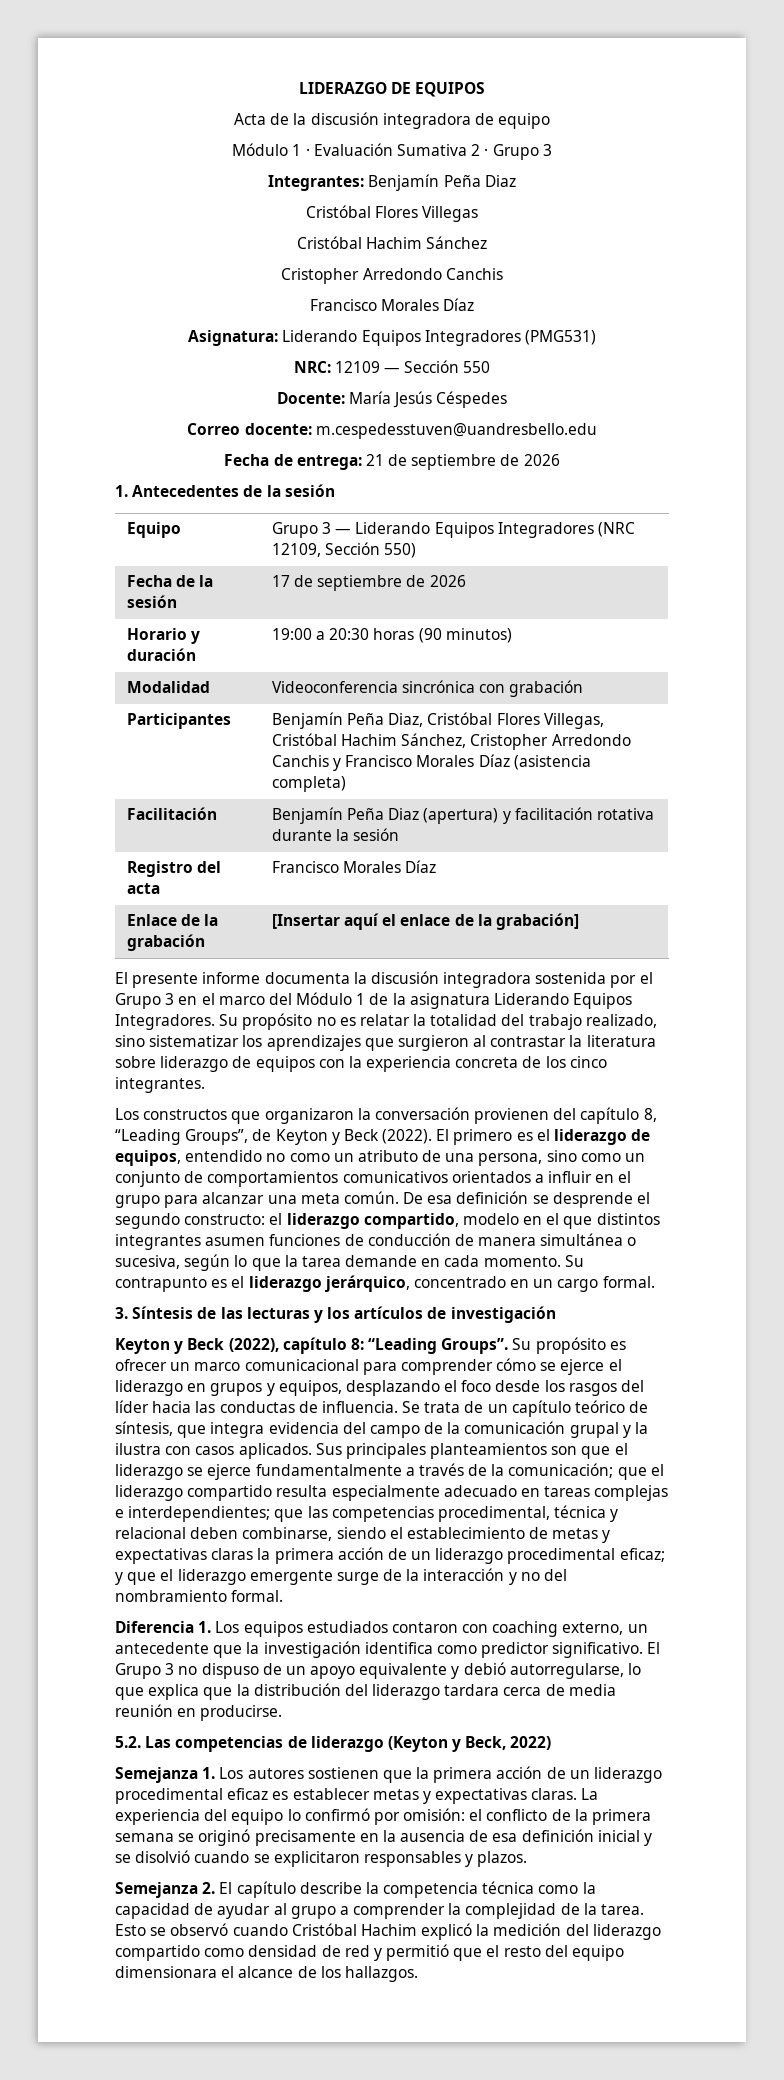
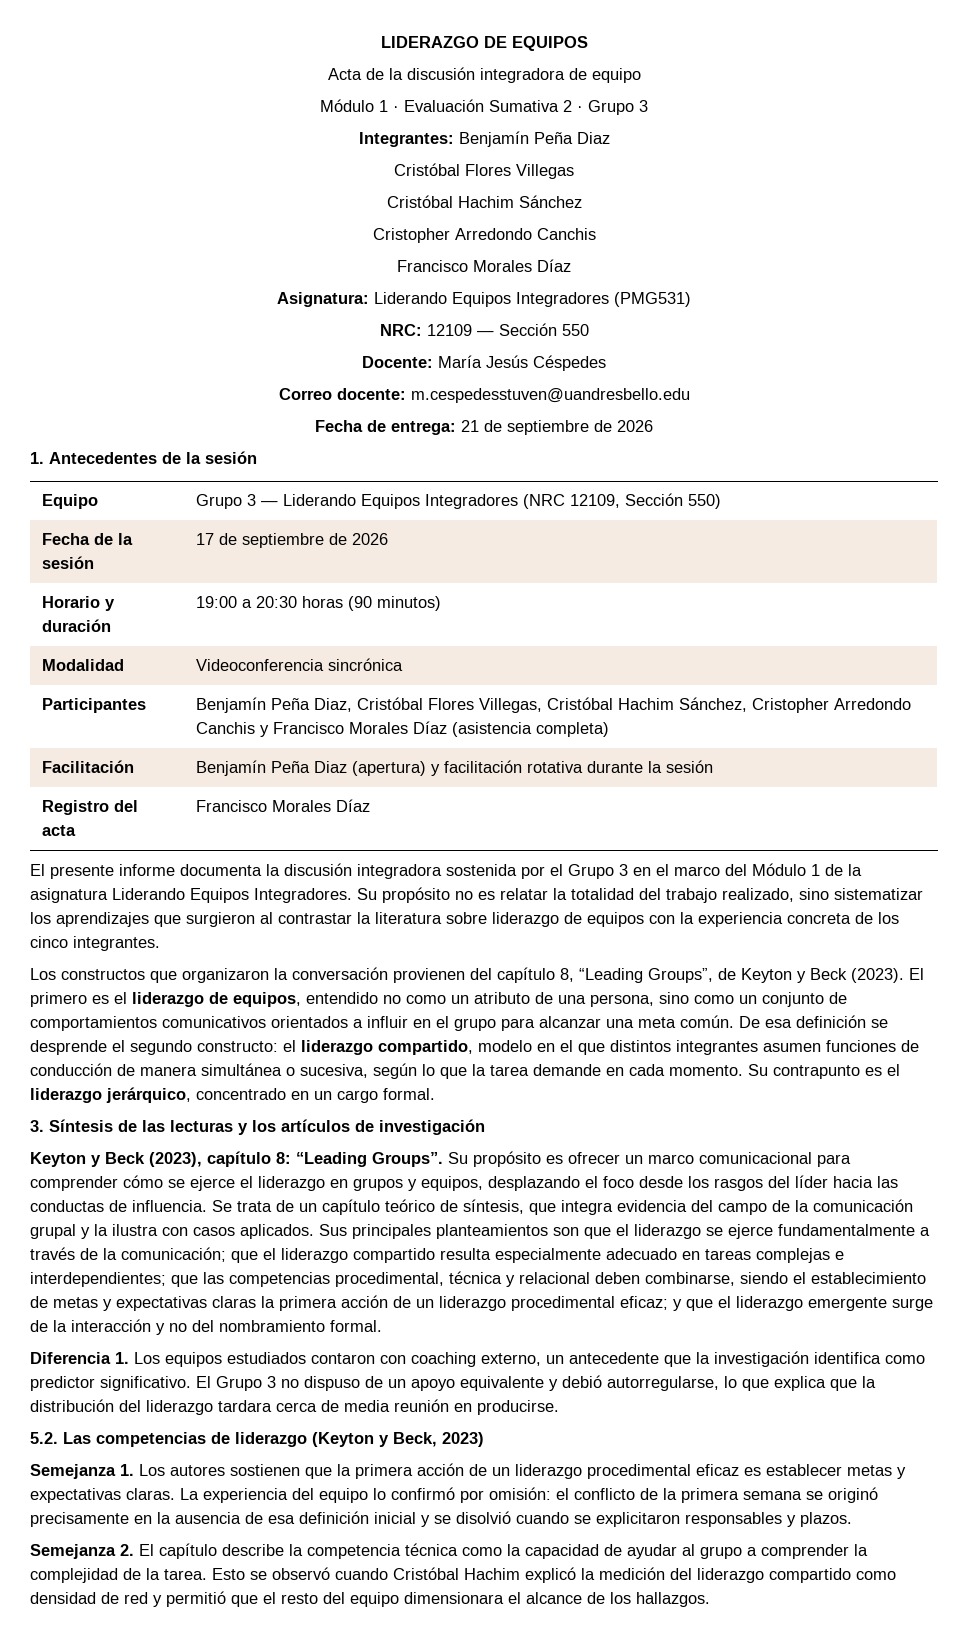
[479,680,584,697] con grabación -> (404, 664) none
[126,914,219,926] [126,934,205,951] [271,913,579,930] // Enlace de la grabación | [Insertar aquí el enlace de la grabación] -> (371, 805) none
[382,1129,433,1144] (2022). -> [851,968,904,983] (2023).
[228,1338,279,1352] (2022), -> [149,1152,202,1167] (2023),
[510,1736,552,1750] 2022) -> [442,1432,484,1447] 2023)

